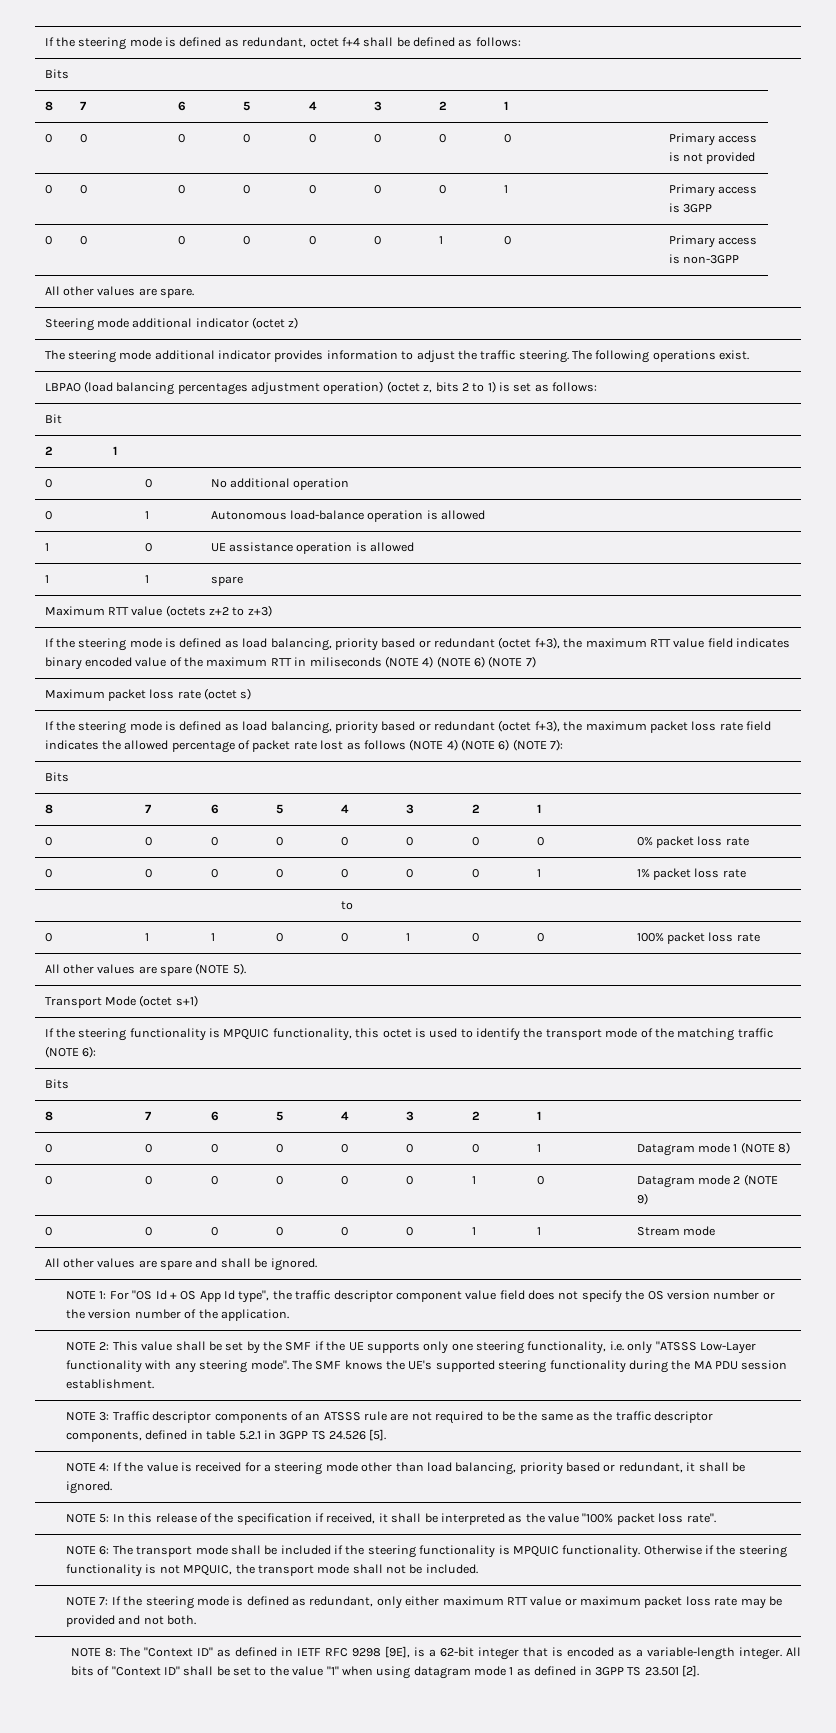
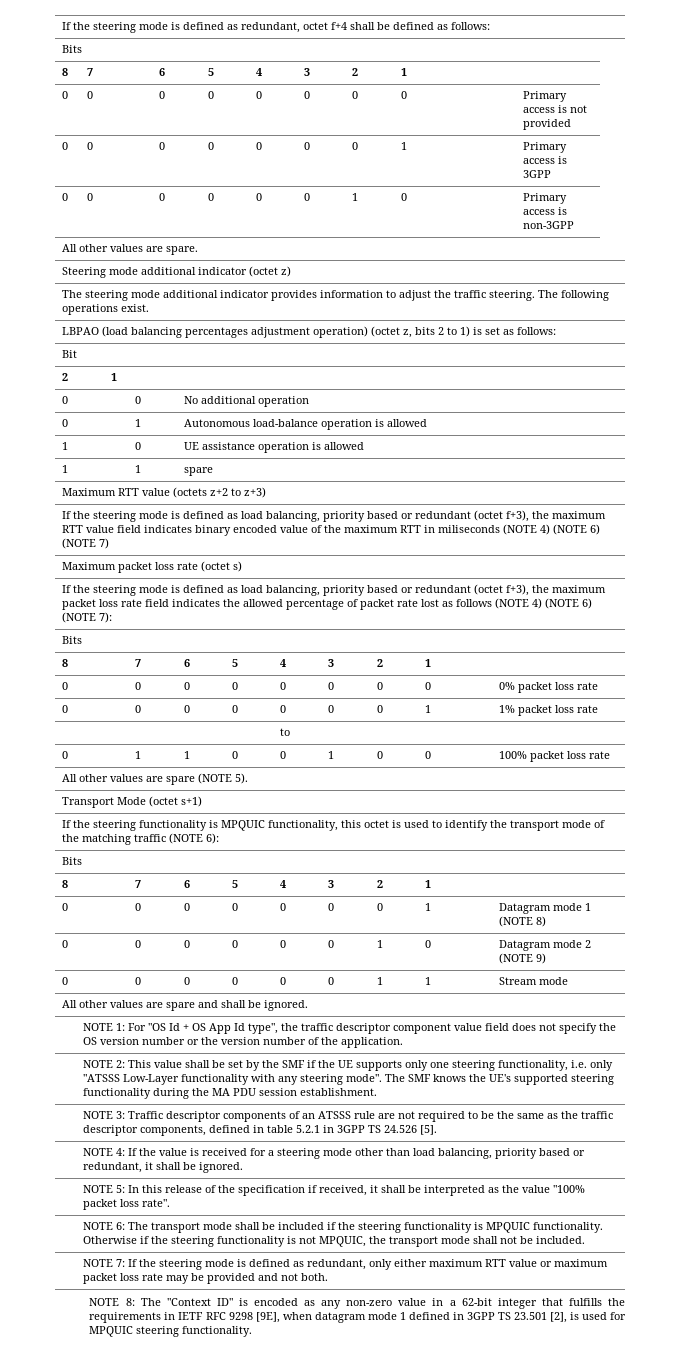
[216,1647,277,1657] as defined -> [238,1298,626,1309] [89,1312,162,1323] is encoded as any non-zero value in a 62-bit integer that fulfills the requirements
[413,1647,801,1660] [70,1666,411,1679] is a 62-bit integer that is encoded as a variable-length integer. All bits of "Context ID" shall be set to the value "1" when using -> [282,1312,312,1320] when
[516,1668,531,1676] as -> (406, 1316) none
[682,1665,700,1677] [2]. -> [549,1312,626,1323] [89,1326,253,1337] [2], is used for MPQUIC steering functionality.

